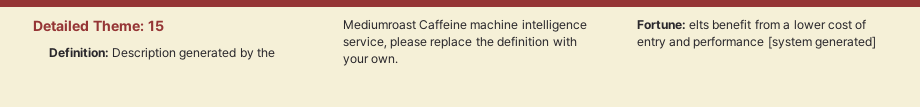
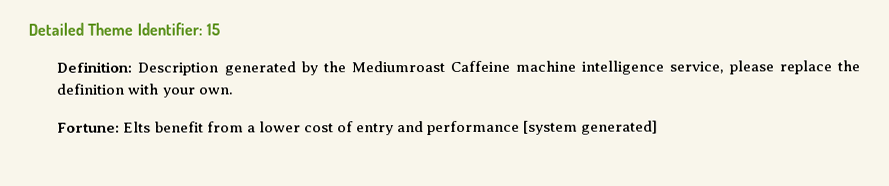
[92,20,144,32] Theme: -> [87,22,203,36] Theme Identifier:
[689,20,710,30] elts -> [123,121,152,133] Elts

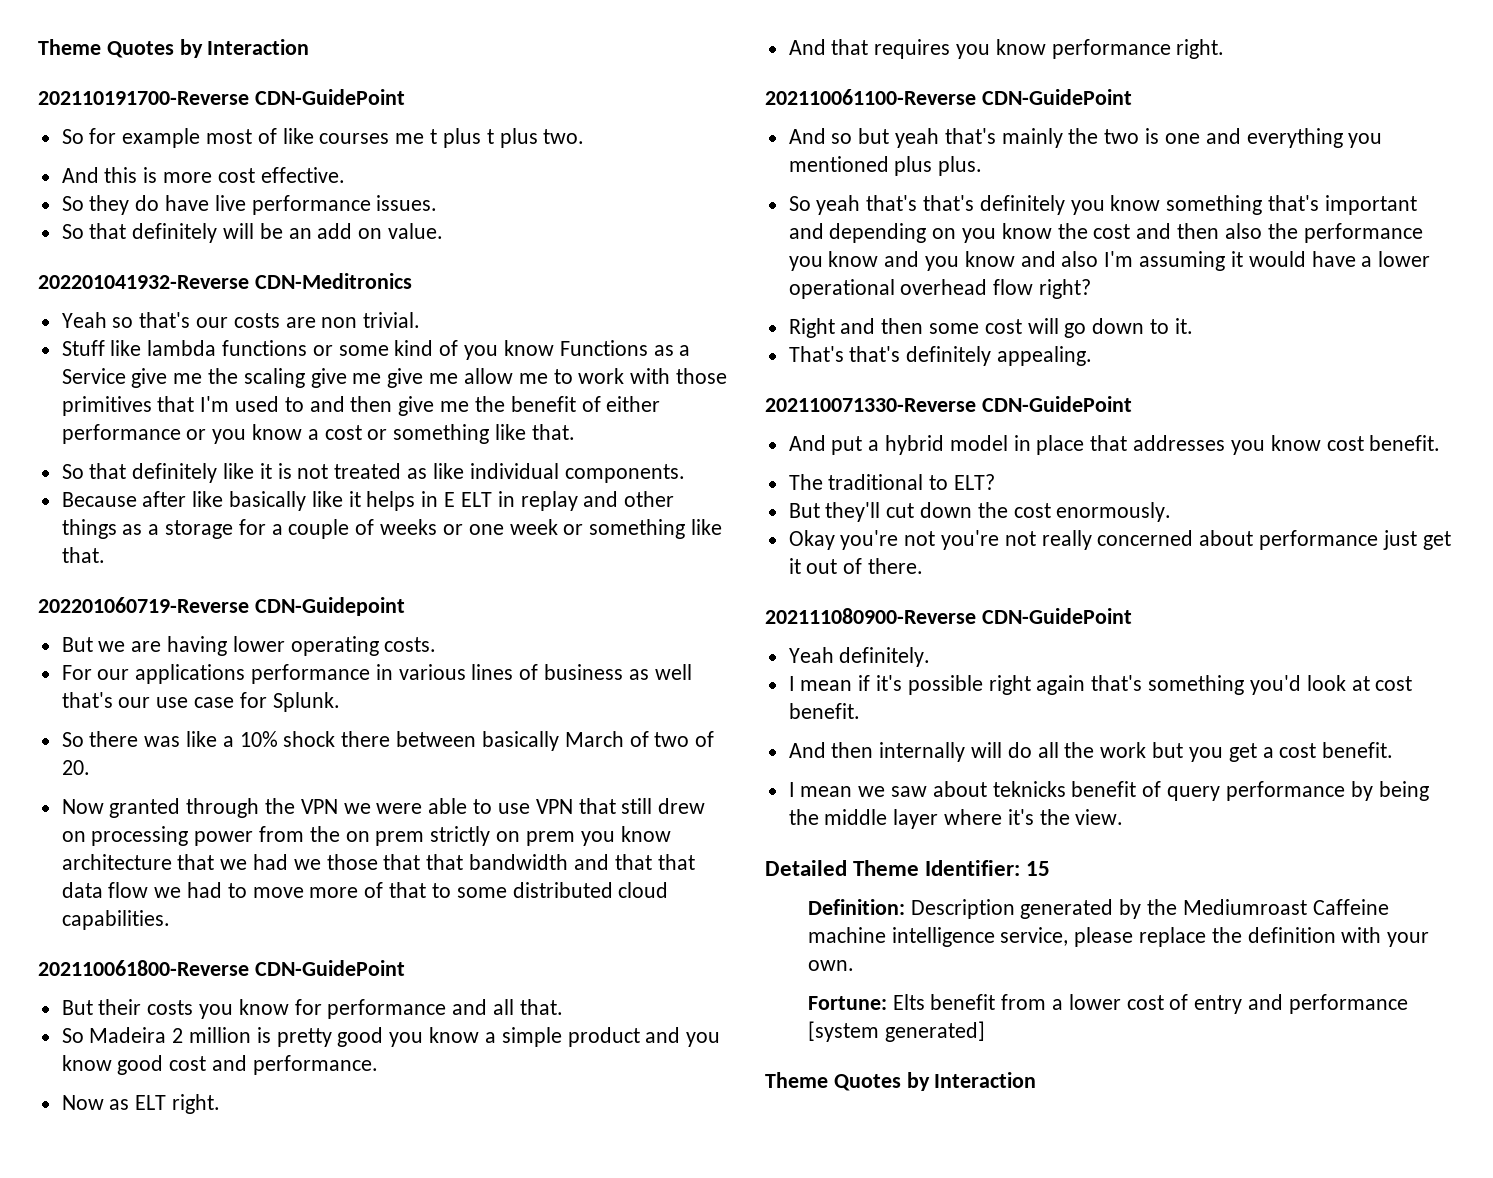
(28, 29) none -> [38,39,310,58] [38,89,405,105] [61,128,585,148] [61,167,345,183] [61,195,438,215] [61,223,444,243] [38,273,412,289] [61,312,421,328] [61,340,691,360] [61,368,727,388] [61,396,661,416] [61,424,575,444] [61,463,685,483] [61,491,675,511] [61,519,722,539] [61,547,105,563] [38,597,405,616] [61,636,437,656] [61,664,692,684] [61,692,340,712] [61,731,715,751] [61,760,90,775] [61,798,706,818] [61,826,671,846] [61,854,695,870] [61,882,669,898] [61,910,170,930] [38,960,405,976] [61,999,563,1019] [61,1027,721,1047] [61,1055,378,1075] [61,1094,221,1114] [788,39,1225,59] [765,89,1132,105] [788,128,1383,148] [788,156,983,176] [788,195,1417,215] [788,223,1423,243] [788,251,1431,271] [788,279,1092,299] [788,318,1193,338] [788,346,1093,366] [765,396,1132,412] [788,435,1441,455] [788,474,996,490] [788,502,1172,522] [788,530,1451,550] [788,558,924,574] [765,608,1132,624] [788,647,931,667] [788,675,1413,695] [788,703,860,719] [788,742,1394,762] [788,781,1429,801] [788,809,1124,829] Theme Quotes by Interaction // 202110191700-Reverse CDN-GuidePoint // So for example most of like courses me t plus t plus two. // And this is more cost effective. // So they do have live performance issues. // So that definitely will be an add on value. // 202201041932-Reverse CDN-Meditronics // Yeah so that's our costs are non trivial. // Stuff like lambda functions or some kind of you know Functions as a Service give me the scaling give me give me allow me to work with those primitives that I'm used to and then give me the benefit of either performance or you know a cost or something like that. // So that definitely like it is not treated as like individual components. // Because after like basically like it helps in E ELT in replay and other things as a storage for a couple of weeks or one week or something like that. // 202201060719-Reverse CDN-Guidepoint // But we are having lower operating costs. // For our applications performance in various lines of business as well that's our use case for Splunk. // So there was like a 10% shock there between basically March of two of 20. // Now granted through the VPN we were able to use VPN that still drew on processing power from the on prem strictly on prem you know architecture that we had we those that that bandwidth and that that data flow we had to move more of that to some distributed cloud capabilities. // 202110061800-Reverse CDN-GuidePoint // But their costs you know for performance and all that. // So Madeira 2 million is pretty good you know a simple product and you know good cost and performance. // Now as ELT right. // And that requires you know performance right. // 202110061100-Reverse CDN-GuidePoint // And so but yeah that's mainly the two is one and everything you mentioned plus plus. // So yeah that's that's definitely you know something that's important and depending on you know the cost and then also the performance you know and you know and also I'm assuming it would have a lower operational overhead flow right? // Right and then some cost will go down to it. // That's that's definitely appealing. // 202110071330-Reverse CDN-GuidePoint // And put a hybrid model in place that addresses you know cost benefit. // The traditional to ELT? // But they'll cut down the cost enormously. // Okay you're not you're not really concerned about performance just get it out of there. // 202111080900-Reverse CDN-GuidePoint // Yeah definitely. // I mean if it's possible right again that's something you'd look at cost benefit. // And then internally will do all the work but you get a cost benefit. // I mean we saw about teknicks benefit of query performance by being the middle layer where it's the view. //
(659, 127) none -> [765,1072,1037,1091] // Theme Quotes by Interaction

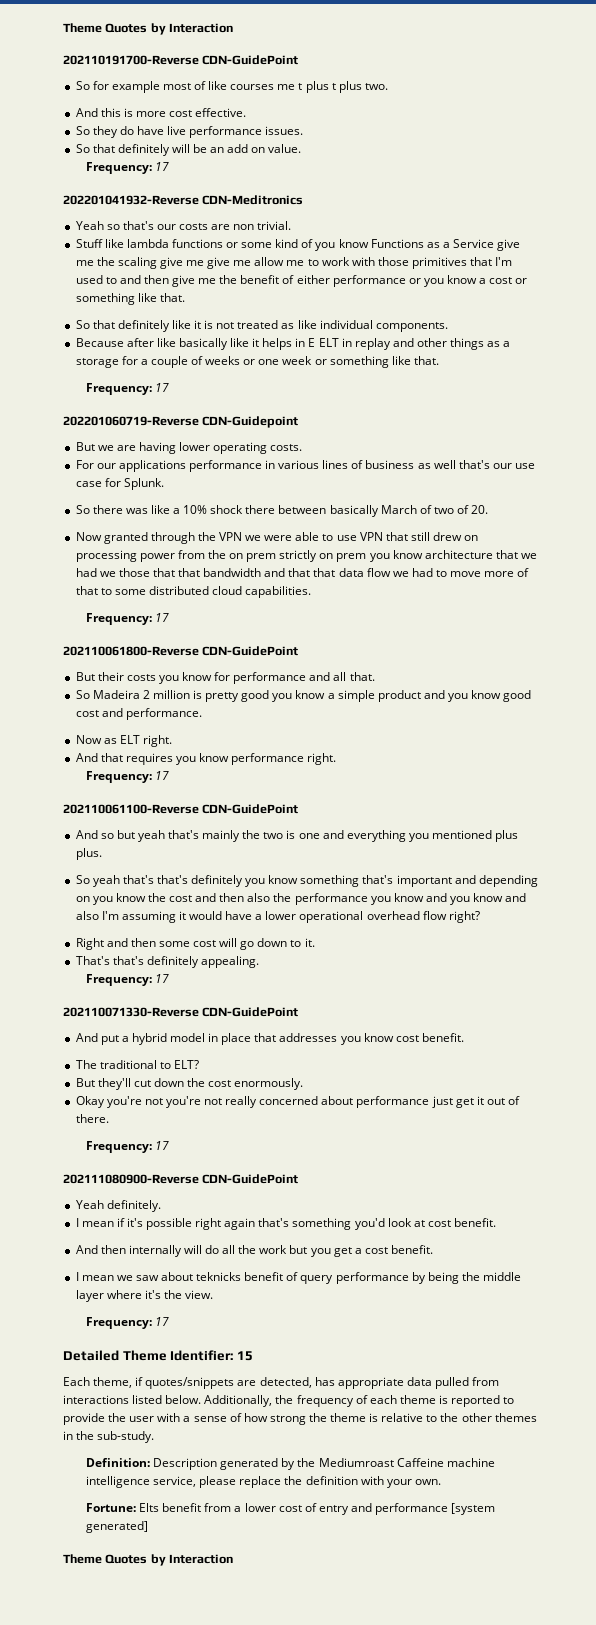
(444, 231) none -> [85,162,170,174] // Frequency: 17
(105, 555) none -> [85,383,170,395] // Frequency: 17
(170, 920) none -> [85,613,170,625] // Frequency: 17
(1225, 49) none -> [85,771,170,783] // Frequency: 17
(1093, 356) none -> [85,974,170,986] // Frequency: 17
(924, 566) none -> [85,1141,170,1153] // Frequency: 17
(1124, 817) none -> [85,1317,170,1329] // Frequency: 17
(1051, 868) none -> [63,1377,500,1389] [63,1395,515,1407] [63,1413,537,1425] [63,1431,155,1443] // Each theme, if quotes/snippets are detected, has appropriate data pulled from interactions listed below. Additionally, the frequency of each theme is reported to provide the user with a sense of how strong the theme is relative to the other themes in the sub-study.

